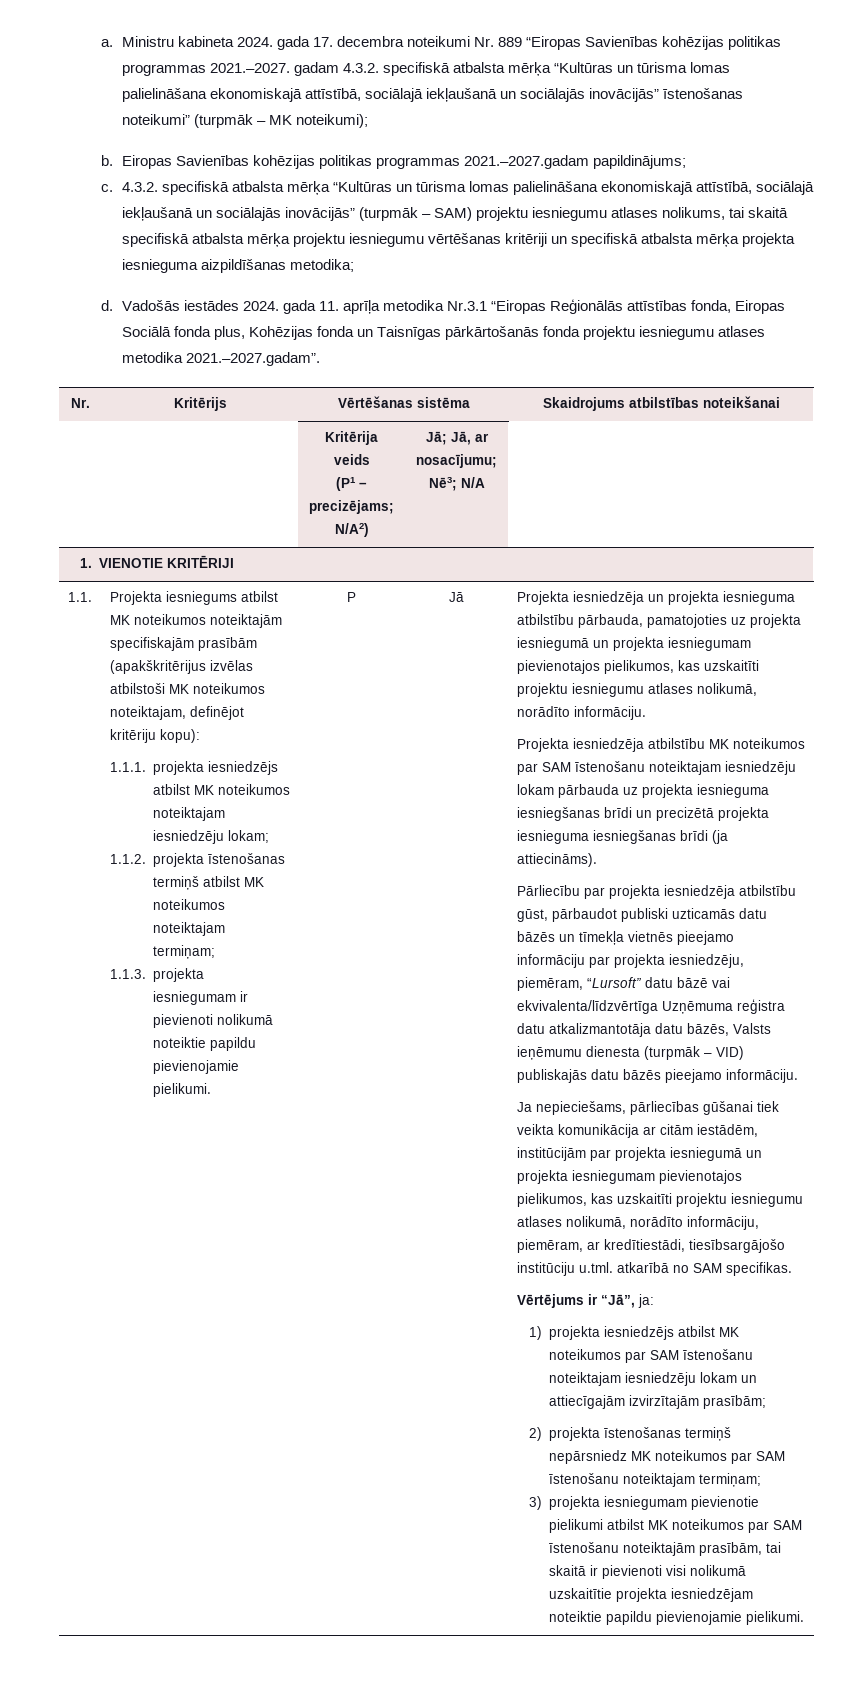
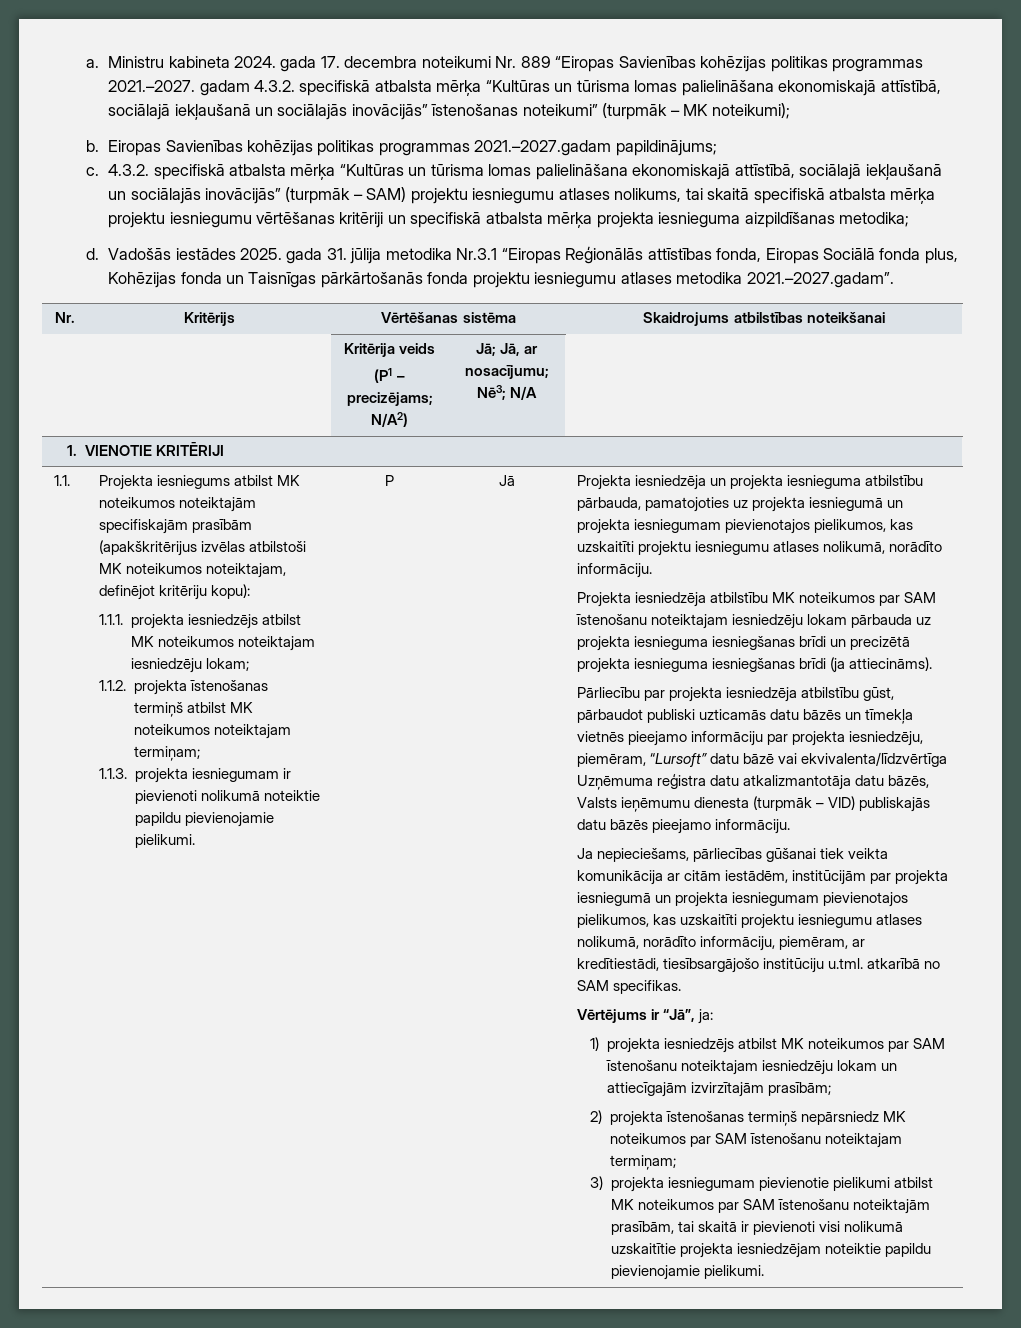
[242,300,380,314] 2024. gada 11. aprīļa -> [239,248,382,264] 2025. gada 31. jūlija

